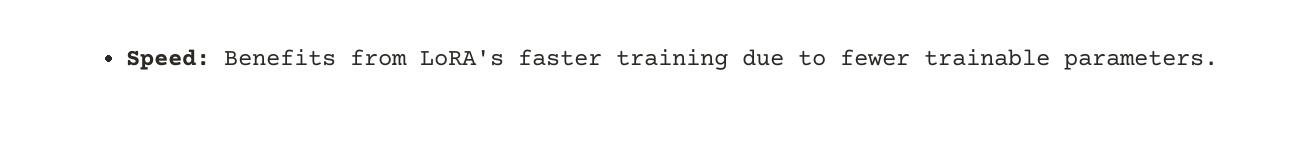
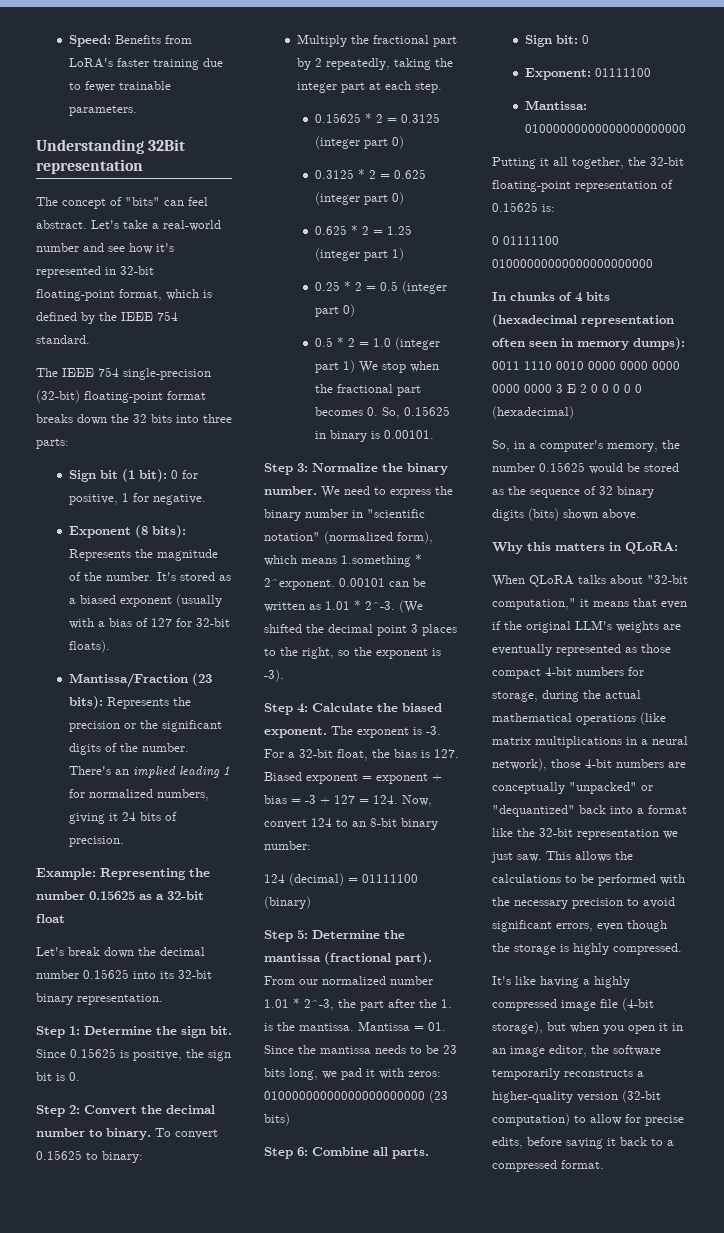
(1219, 60) none -> [36,139,186,154] [36,159,143,174] [36,197,208,209] [36,220,221,231] [36,243,174,254] [36,266,154,278] [36,289,212,301] [36,311,178,324] [36,335,90,344] [36,367,211,380] [36,390,206,403] [36,414,232,425] [36,438,69,449] [68,469,198,482] [68,493,206,505] [68,525,186,538] [68,549,218,561] [68,572,231,581] [68,594,222,607] [68,618,230,629] [68,640,110,653] [68,673,212,688] [68,696,191,709] [68,720,222,732] [68,743,189,755] [68,766,230,778] [68,789,209,801] [68,812,177,824] [68,836,124,847] [36,868,210,880] [36,891,204,900] [36,914,65,923] [36,947,205,958] [36,969,212,979] [36,993,163,1005] [36,1026,232,1038] [36,1048,231,1061] [36,1072,80,1081] [36,1105,215,1117] [36,1128,218,1140] [36,1150,143,1163] [296,34,457,47] [296,58,453,70] [296,81,442,93] [315,113,441,123] [315,136,405,149] [315,169,427,179] [315,192,405,205] [315,225,413,235] [315,248,405,261] [315,281,448,294] [315,304,356,317] [315,337,441,350] [315,360,440,373] [315,384,422,396] [315,406,451,419] [315,430,435,442] [264,463,448,475] [264,486,453,498] [264,509,425,521] [264,531,433,544] [264,554,422,567] [264,578,426,590] [264,600,423,613] [264,624,457,636] [264,647,441,659] [264,669,284,682] [264,703,442,715] [264,726,441,738] [264,749,459,761] [264,772,442,784] [264,795,432,807] [264,818,438,830] [264,841,311,850] [264,873,418,886] [264,896,311,909] [264,930,405,942] [264,952,432,965] [264,976,433,985] [264,998,452,1011] [264,1021,446,1031] [264,1045,457,1054] [264,1068,441,1080] [264,1090,448,1103] [264,1113,290,1126] [264,1147,429,1159] [524,35,589,47] [524,68,651,80] [524,100,587,110] [524,124,686,133] [492,157,684,169] [492,180,673,192] [492,202,555,212] [492,236,559,245] [492,259,653,268] [492,292,610,302] [492,314,674,327] [492,337,685,350] [492,361,680,370] [492,384,642,393] [492,406,574,419] [492,440,680,452] [492,462,679,474] [492,486,654,498] [492,508,640,521] [492,542,678,554] [492,575,688,587] [492,598,687,610] [492,620,681,633] [492,644,671,656] [492,667,644,679] [492,690,641,702] [492,712,666,725] [492,736,688,748] [492,758,686,771] [492,782,653,794] [492,805,687,817] [492,828,678,840] [491,851,633,863] [492,874,685,886] [492,897,675,909] [492,920,667,932] [492,943,682,955] [492,976,630,988] [492,998,654,1011] [492,1021,683,1034] [492,1045,661,1057] [492,1068,644,1080] [492,1090,661,1103] [492,1113,684,1126] [492,1137,674,1149] [492,1160,604,1172] // Understanding 32Bit representation // The concept of "bits" can feel abstract. Let's take a real-world number and see how it's represented in 32-bit floating-point format, which is defined by the IEEE 754 standard. // The IEEE 754 single-precision (32-bit) floating-point format breaks down the 32 bits into three parts: // Sign bit (1 bit): 0 for positive, 1 for negative. // Exponent (8 bits): Represents the magnitude of the number. It's stored as a biased exponent (usually with a bias of 127 for 32-bit floats). // Mantissa/Fraction (23 bits): Represents the precision or the significant digits of the number. There's an implied leading 1 for normalized numbers, giving it 24 bits of precision. // Example: Representing the number 0.15625 as a 32-bit float // Let's break down the decimal number 0.15625 into its 32-bit binary representation. // Step 1: Determine the sign bit. Since 0.15625 is positive, the sign bit is 0. // Step 2: Convert the decimal number to binary. To convert 0.15625 to binary: // Multiply the fractional part by 2 repeatedly, taking the integer part at each step. // 0.15625 * 2 = 0.3125 (integer part 0) // 0.3125 * 2 = 0.625 (integer part 0) // 0.625 * 2 = 1.25 (integer part 1) // 0.25 * 2 = 0.5 (integer part 0) // 0.5 * 2 = 1.0 (integer part 1) We stop when the fractional part becomes 0. So, 0.15625 in binary is 0.00101. // Step 3: Normalize the binary number. We need to express the binary number in "scientific notation" (normalized form), which means 1.something * 2^exponent. 0.00101 can be written as 1.01 * 2^-3. (We shifted the decimal point 3 places to the right, so the exponent is -3). // Step 4: Calculate the biased exponent. The exponent is -3. For a 32-bit float, the bias is 127. Biased exponent = exponent + bias = -3 + 127 = 124. Now, convert 124 to an 8-bit binary number: // 124 (decimal) = 01111100 (binary) // Step 5: Determine the mantissa (fractional part). From our normalized number 1.01 * 2^-3, the part after the 1. is the mantissa. Mantissa = 01. Since the mantissa needs to be 23 bits long, we pad it with zeros: 01000000000000000000000 (23 bits) // Step 6: Combine all parts. // Sign bit: 0 // Exponent: 01111100 // Mantissa: 01000000000000000000000 // Putting it all together, the 32-bit floating-point representation of 0.15625 is: // 0 01111100 01000000000000000000000 // In chunks of 4 bits (hexadecimal representation often seen in memory dumps): 0011 1110 0010 0000 0000 0000 0000 0000 3 E 2 0 0 0 0 0 (hexadecimal) // So, in a computer's memory, the number 0.15625 would be stored as the sequence of 32 binary digits (bits) shown above. // Why this matters in QLoRA: // When QLoRA talks about "32-bit computation," it means that even if the original LLM's weights are eventually represented as those compact 4-bit numbers for storage, during the actual mathematical operations (like matrix multiplications in a neural network), those 4-bit numbers are conceptually "unpacked" or "dequantized" back into a format like the 32-bit representation we just saw. This allows the calculations to be performed with the necessary precision to avoid significant errors, even though the storage is highly compressed. // It's like having a highly compressed image file (4-bit storage), but when you open it in an image editor, the software temporarily reconstructs a higher-quality version (32-bit computation) to allow for precise edits, before saving it back to a compressed format.

